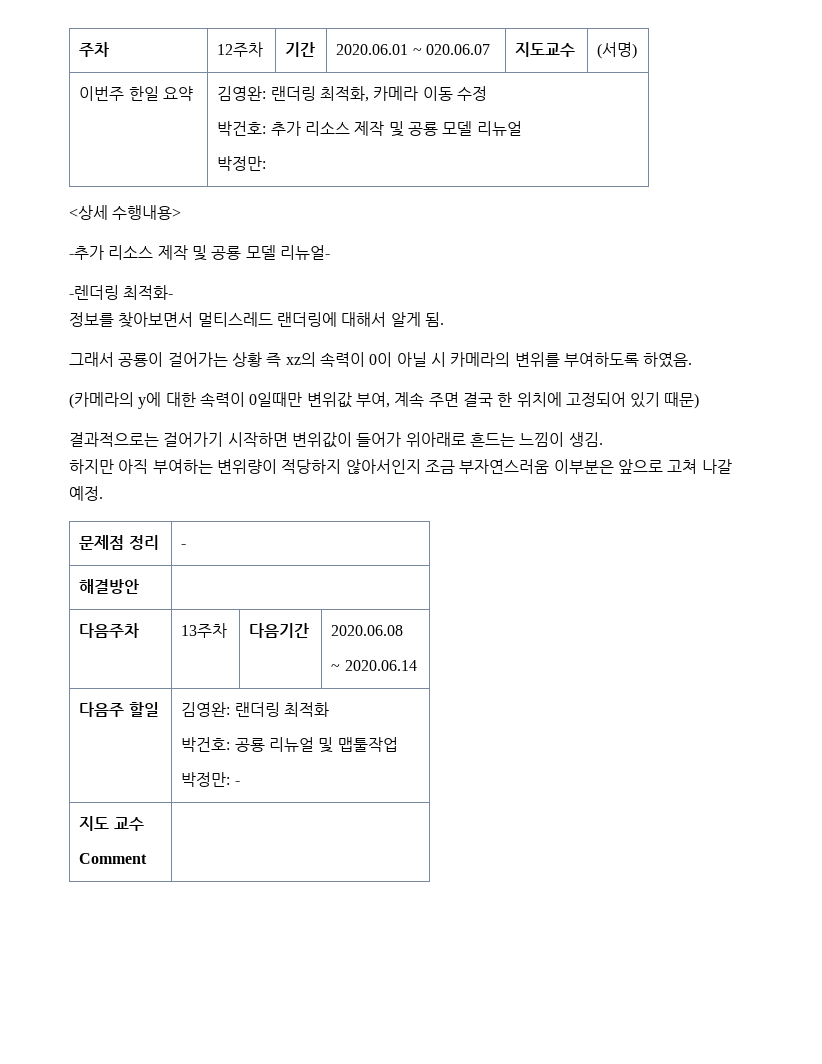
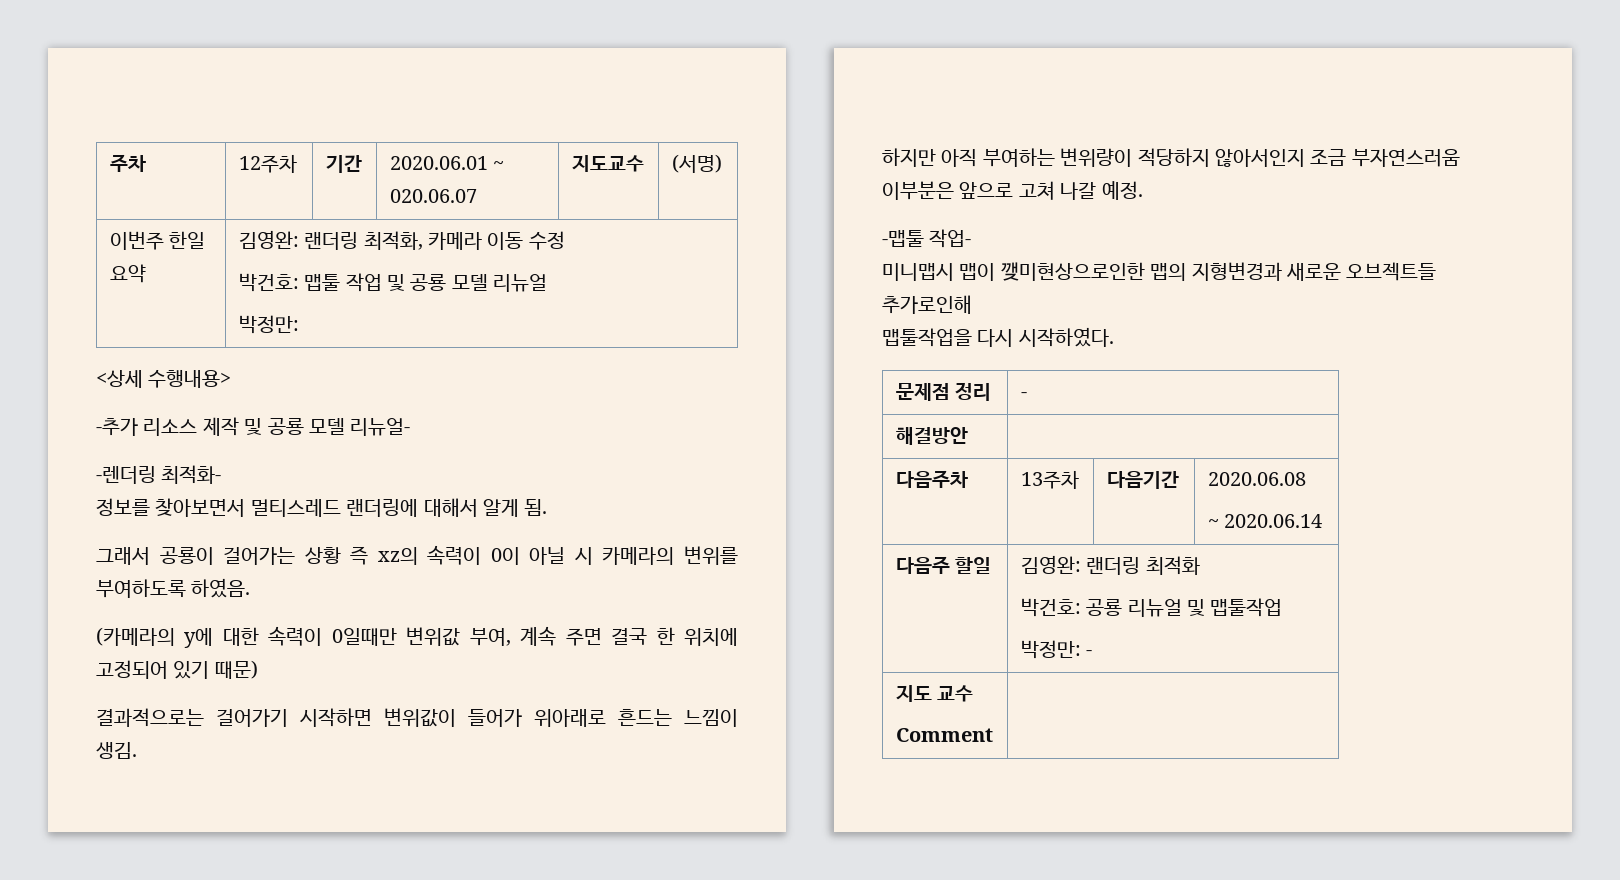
[270,121,385,136] 추가 리소스 제작 -> [304,273,382,292] 맵툴 작업
(103, 493) none -> [882,229,972,248] [882,262,1437,281] [882,295,972,314] [882,327,1114,347] // -맵툴 작업- // 미니맵시 맵이 깾미현상으로인한 맵의 지형변경과 새로운 오브젝트들 추가로인해 // 맵툴작업을 다시 시작하였다.

